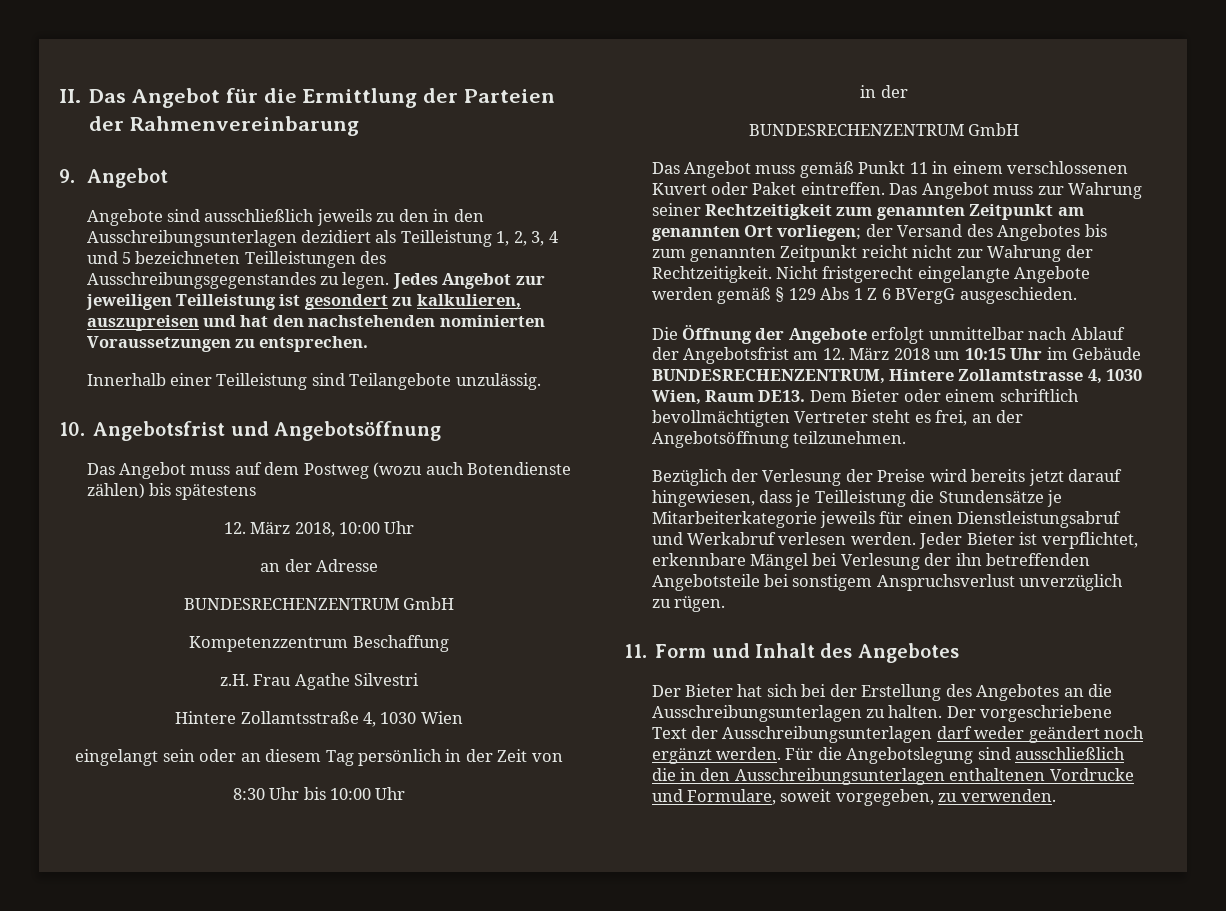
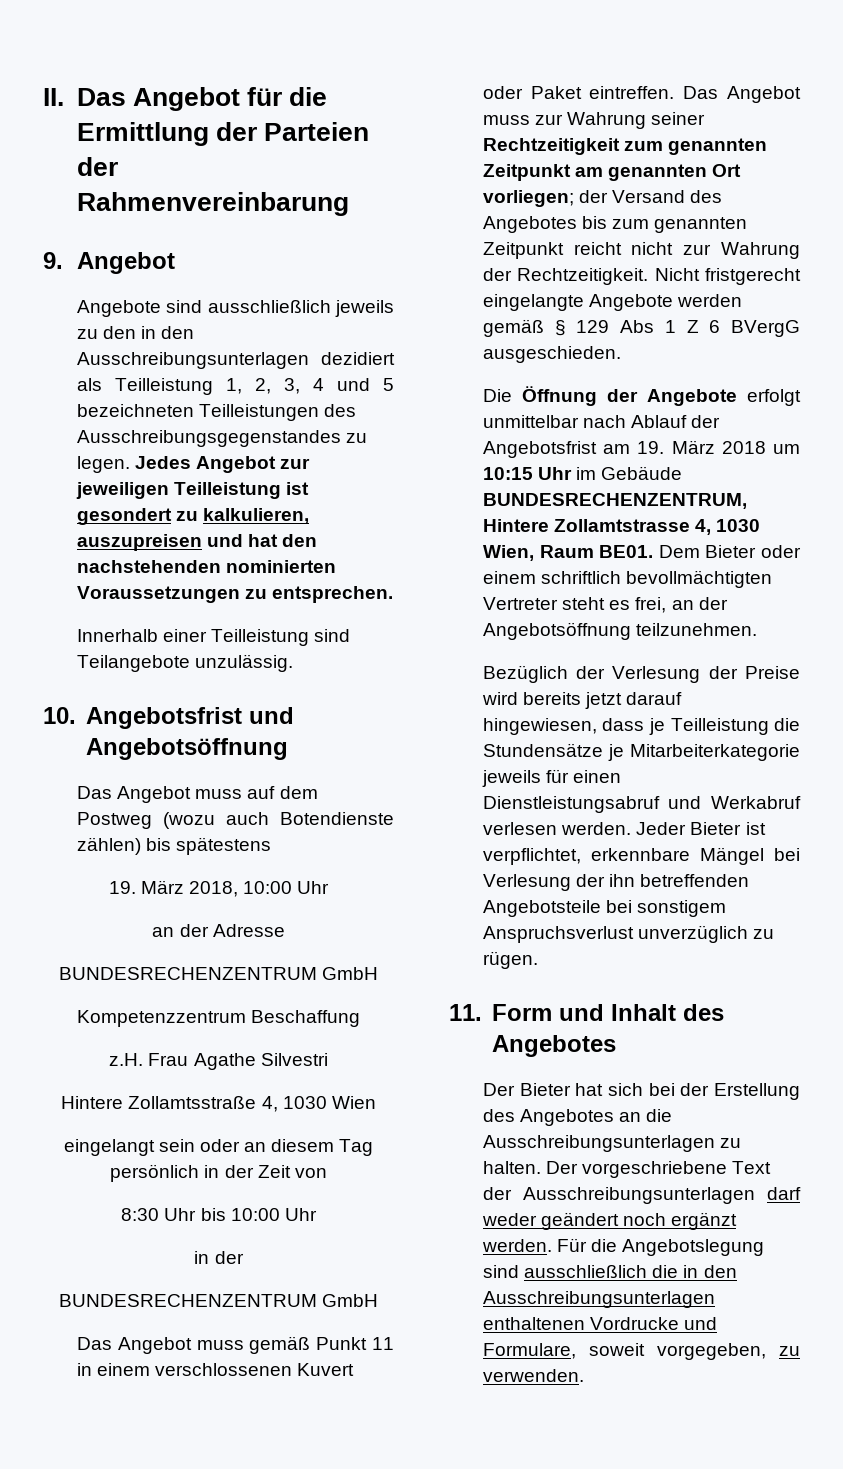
[223,522,246,534] 12. -> [108,881,136,894] 19.
[822,348,845,360] 12. -> [637,441,665,454] 19.
[758,390,806,402] DE13. -> [599,545,654,558] BE01.

